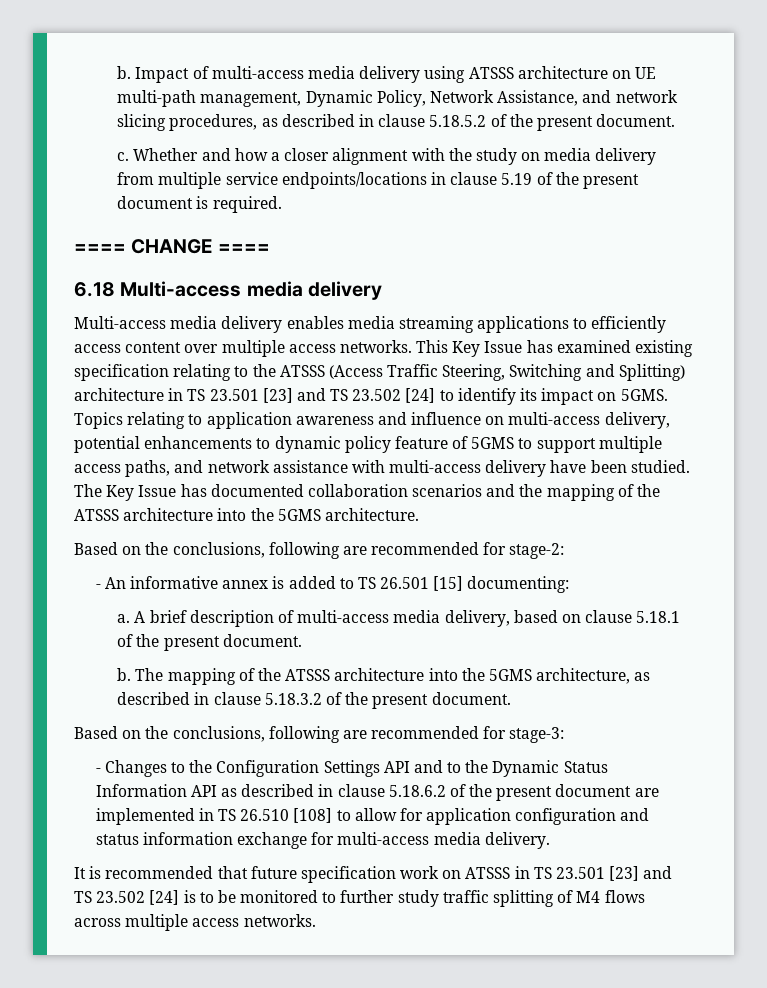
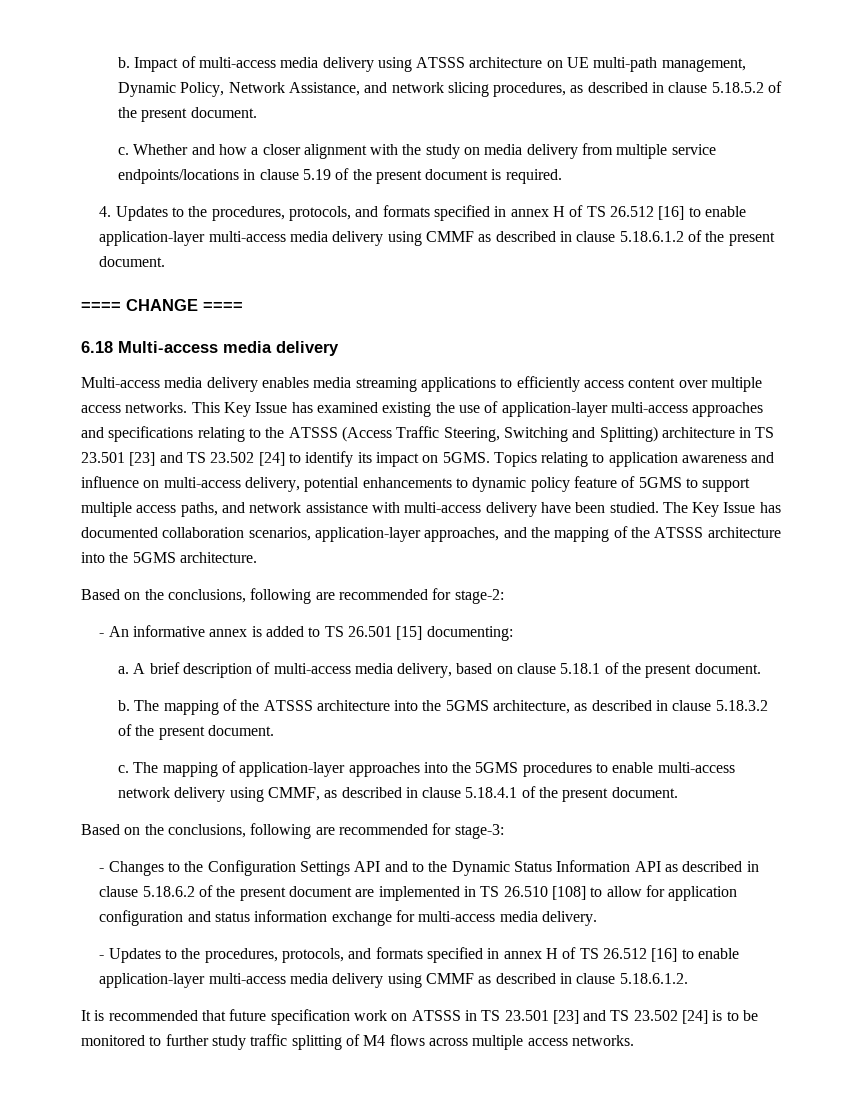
(282, 204) none -> [99,205,746,221] [99,230,775,246] [99,256,166,267] // 4. Updates to the procedures, protocols, and formats specified in annex H of TS 26.512 [16] to enable application-layer multi-access media delivery using CMMF as described in clause 5.18.6.1.2 of the present document.
[74,364,169,381] specification -> [435,401,764,417] [81,426,194,442] the use of application-layer multi-access approaches and specifications
[412,484,483,497] scenarios -> [248,527,500,542] scenarios, application-layer approaches,
(511, 698) none -> [117,761,735,777] [117,786,678,802] // c. The mapping of application-layer approaches into the 5GMS procedures to enable multi-access network delivery using CMMF, as described in clause 5.18.4.1 of the present document.
(550, 840) none -> [99,947,739,963] [99,973,688,988] // - Updates to the procedures, protocols, and formats specified in annex H of TS 26.512 [16] to enable application-layer multi-access media delivery using CMMF as described in clause 5.18.6.1.2.

